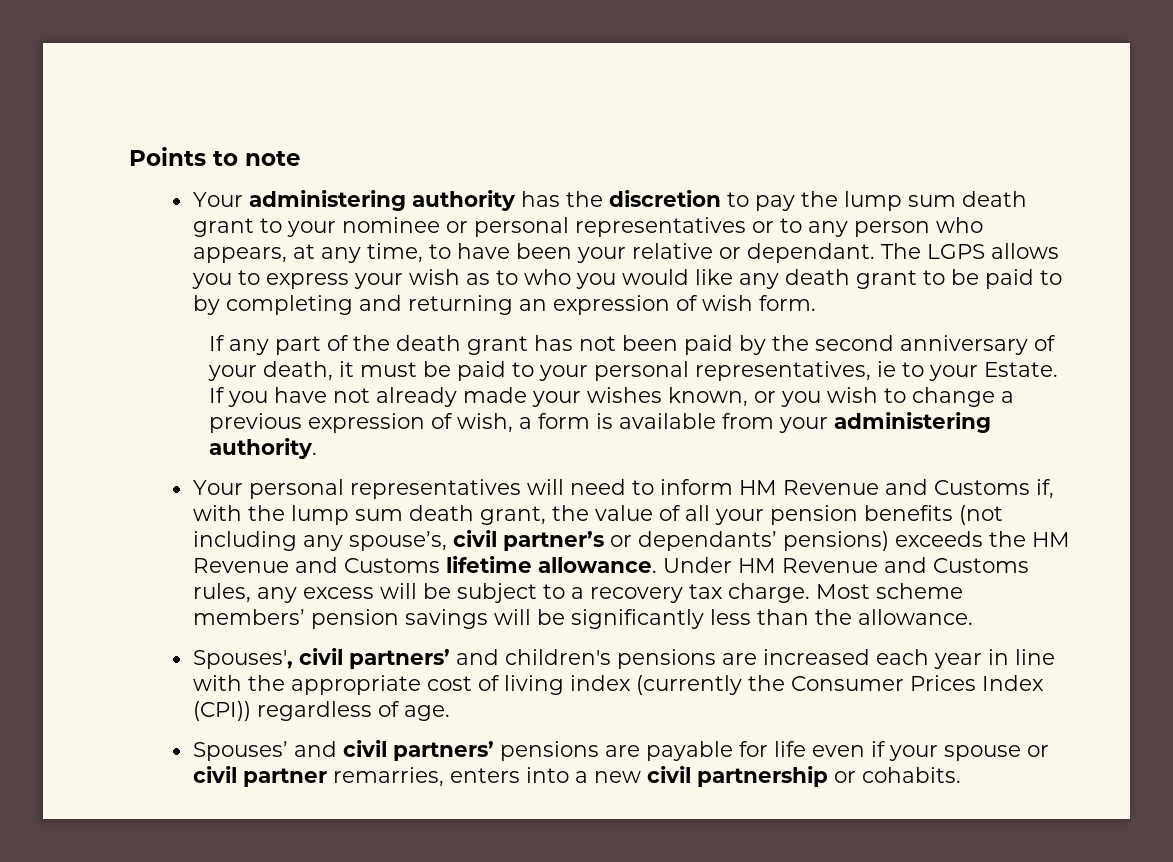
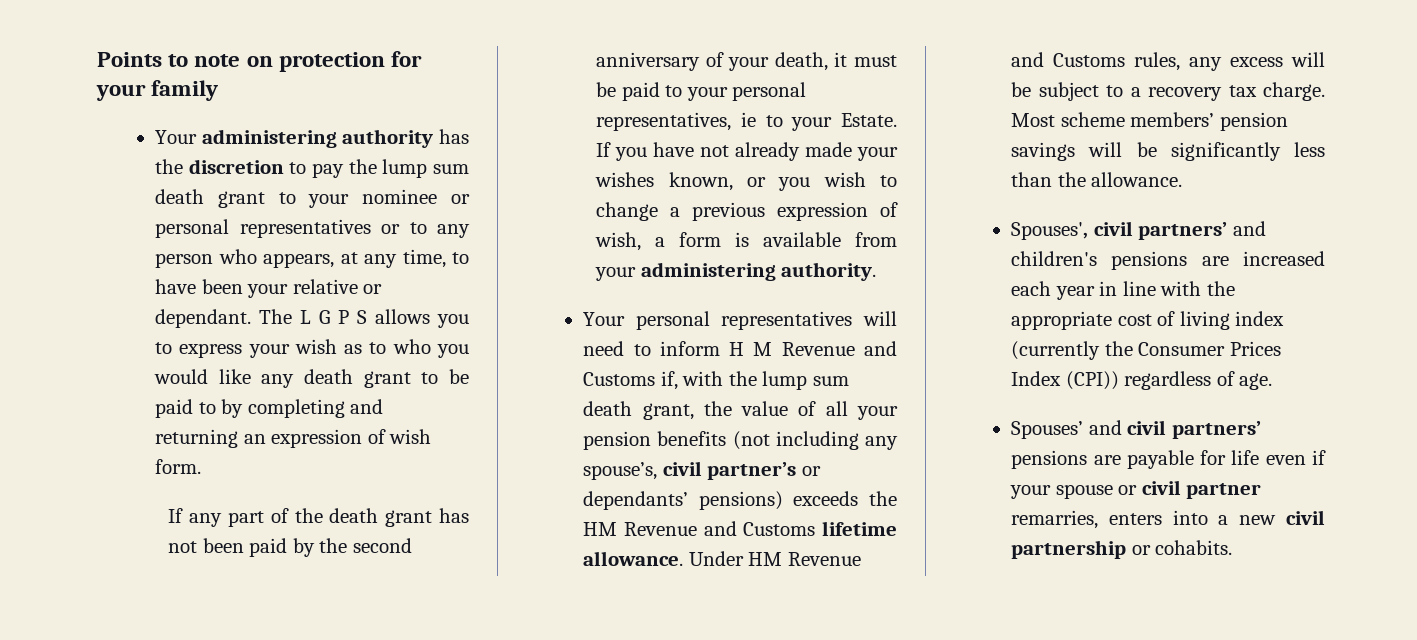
(301, 158) none -> [246,51,423,72] [96,80,219,101] on protection for your family
[926,244,985,259] LGPS -> [300,310,368,324] L G P S
[738,480,777,495] HM -> [729,342,773,356] H M

